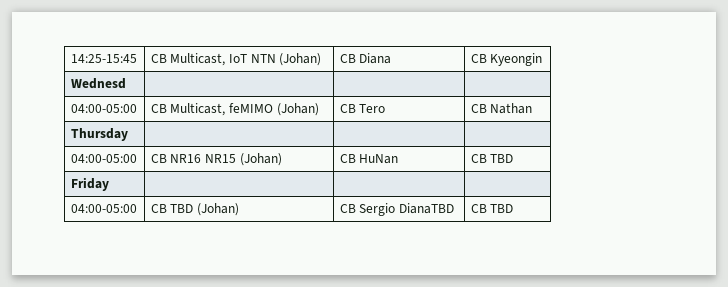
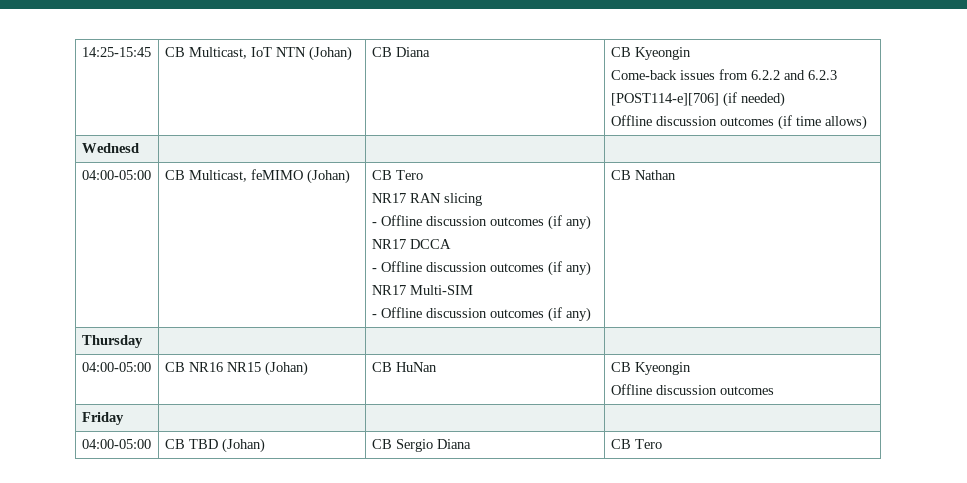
(543, 59) none -> [610,69,837,80] [610,92,785,107] [610,115,867,130] // Come-back issues from 6.2.2 and 6.2.3 // [POST114-e][706] (if needed) // Offline discussion outcomes (if time allows)
(386, 108) none -> [371,193,482,206] [371,215,591,230] [371,239,451,249] [371,261,591,276] [371,285,473,295] [371,307,591,322] // NR17 RAN slicing // - Offline discussion outcomes (if any) // NR17 DCCA // - Offline discussion outcomes (if any) // NR17 Multi-SIM // - Offline discussion outcomes (if any)
[490,154,514,163] TBD -> [634,362,691,375] [610,384,774,395] Kyeongin // Offline discussion outcomes
[398,203,454,214] [470,204,514,213] DianaTBD | CB TBD -> [436,439,471,449] [610,439,662,449] Diana | CB Tero

